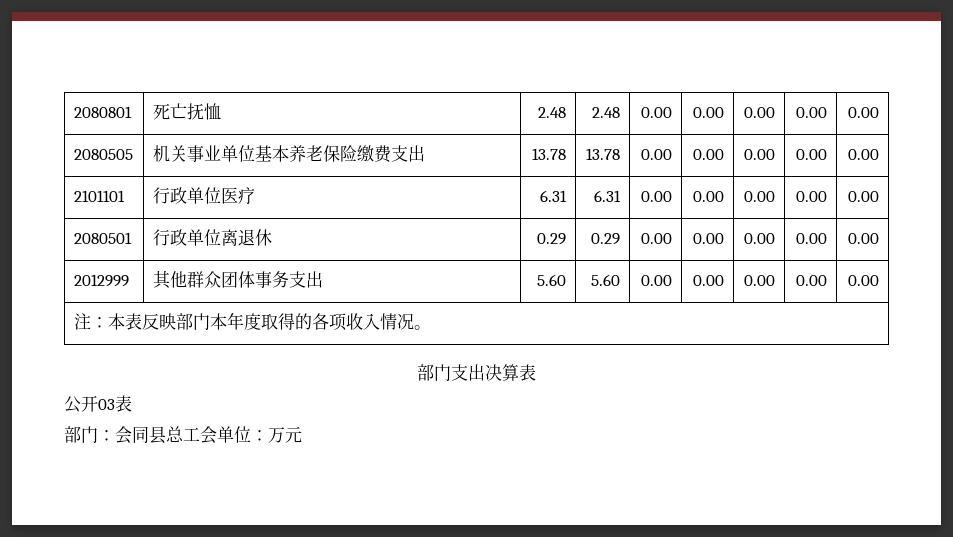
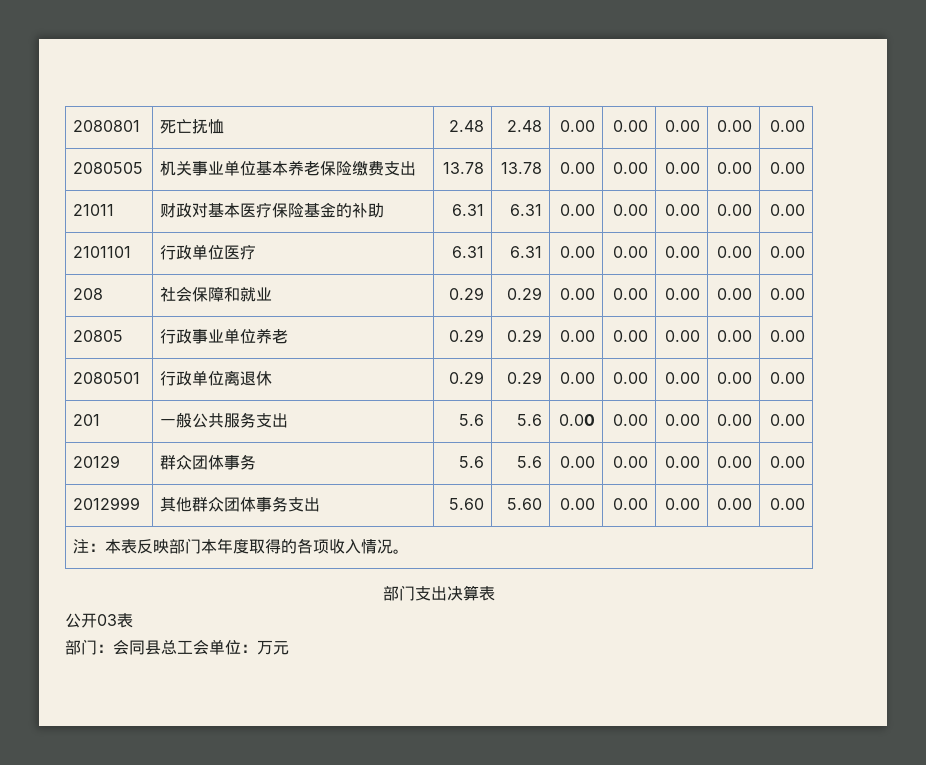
(880, 154) none -> [73,204,115,216] [160,202,385,218] [451,204,484,216] [509,204,542,216] [559,204,595,216] [612,204,648,216] [664,204,700,216] [716,204,752,216] [769,204,805,216] // 21011 | 财政对基本医疗保险基金的补助 | 6.31 | 6.31 | 0.00 | 0.00 | 0.00 | 0.00 | 0.00
(880, 196) none -> [73,288,104,300] [160,286,273,302] [448,287,484,300] [506,287,542,300] [559,288,595,300] [612,288,648,300] [664,288,700,300] [716,288,752,300] [769,288,805,300] [73,330,124,342] [160,328,289,344] [448,329,484,342] [506,329,542,342] [559,330,595,342] [612,330,648,342] [664,330,700,342] [716,330,752,342] [769,330,805,342] // 208 | 社会保障和就业 | 0.29 | 0.29 | 0.00 | 0.00 | 0.00 | 0.00 | 0.00 // 20805 | 行政事业单位养老 | 0.29 | 0.29 | 0.00 | 0.00 | 0.00 | 0.00 | 0.00
(880, 238) none -> [73,414,101,426] [160,412,289,428] [458,414,484,426] [516,414,542,426] [558,414,595,426] [612,414,648,426] [664,414,700,426] [716,414,752,426] [769,414,805,426] [73,455,121,468] [160,454,257,470] [458,456,484,468] [516,456,542,468] [559,456,595,468] [612,456,648,468] [664,456,700,468] [716,456,752,468] [769,456,805,468] // 201 | 一般公共服务支出 | 5.6 | 5.6 | 0.00 | 0.00 | 0.00 | 0.00 | 0.00 // 20129 | 群众团体事务 | 5.6 | 5.6 | 0.00 | 0.00 | 0.00 | 0.00 | 0.00

